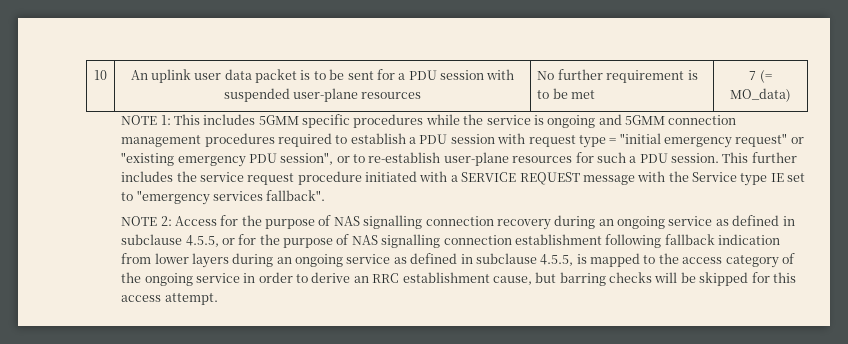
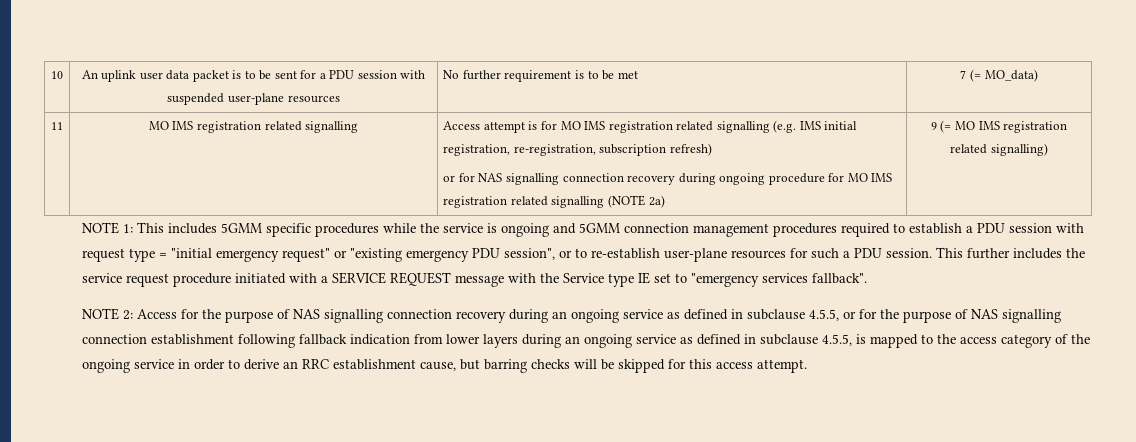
(791, 95) none -> [51,122,63,130] [148,121,359,133] [443,120,858,133] [443,143,712,156] [443,173,893,185] [443,195,665,208] [930,120,1068,133] [950,143,1048,156] // 11 | MO IMS registration related signalling | Access attempt is for MO IMS registration related signalling (e.g. IMS initial registration, re-registration, subscription refresh) // or for NAS signalling connection recovery during ongoing procedure for MO IMS registration related signalling (NOTE 2a) | 9 (= MO IMS registration related signalling)

